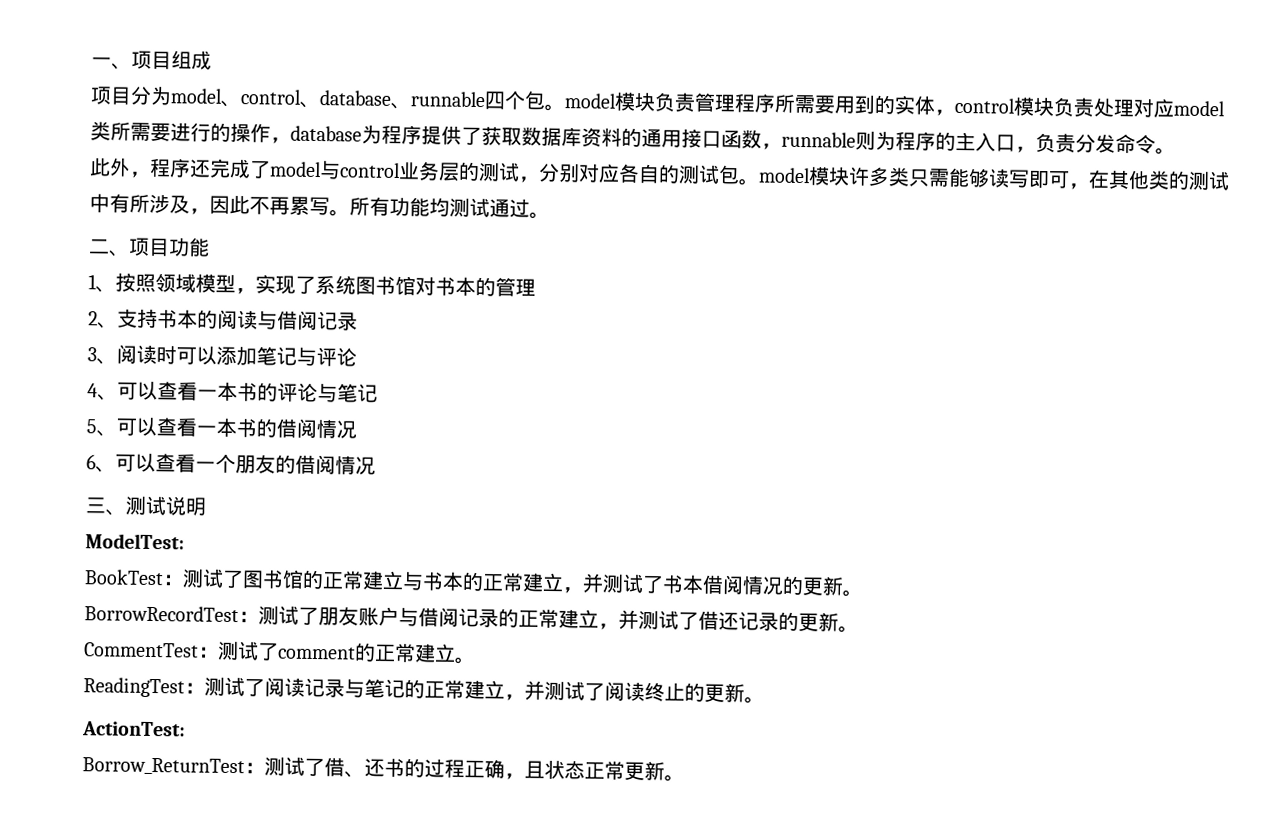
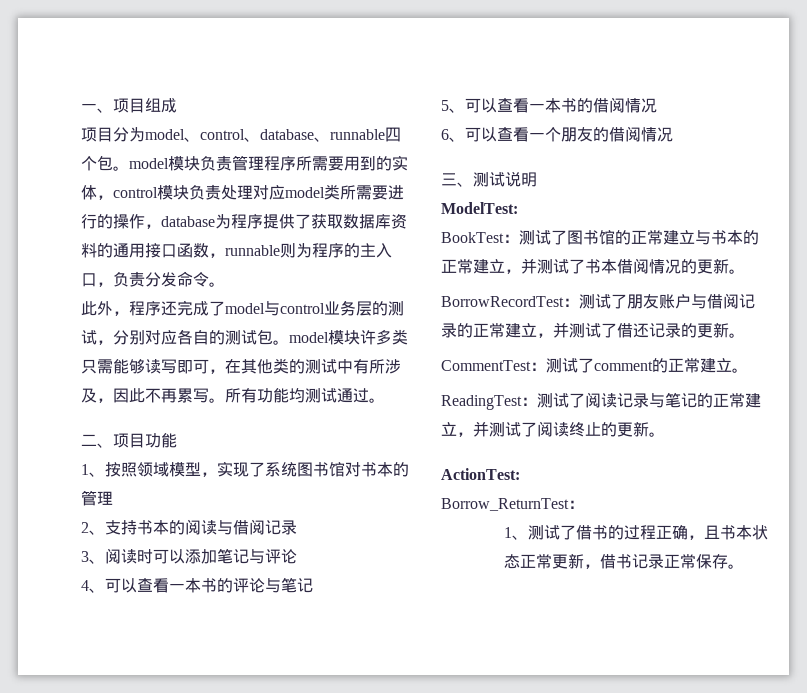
[264,756,385,778] 测试了借、还 -> [504,525,593,540] // 1、测试了借
(545, 769) none -> [720,525,753,540] 书本
(665, 771) none -> [584,554,729,569] ，借书记录正常保存

